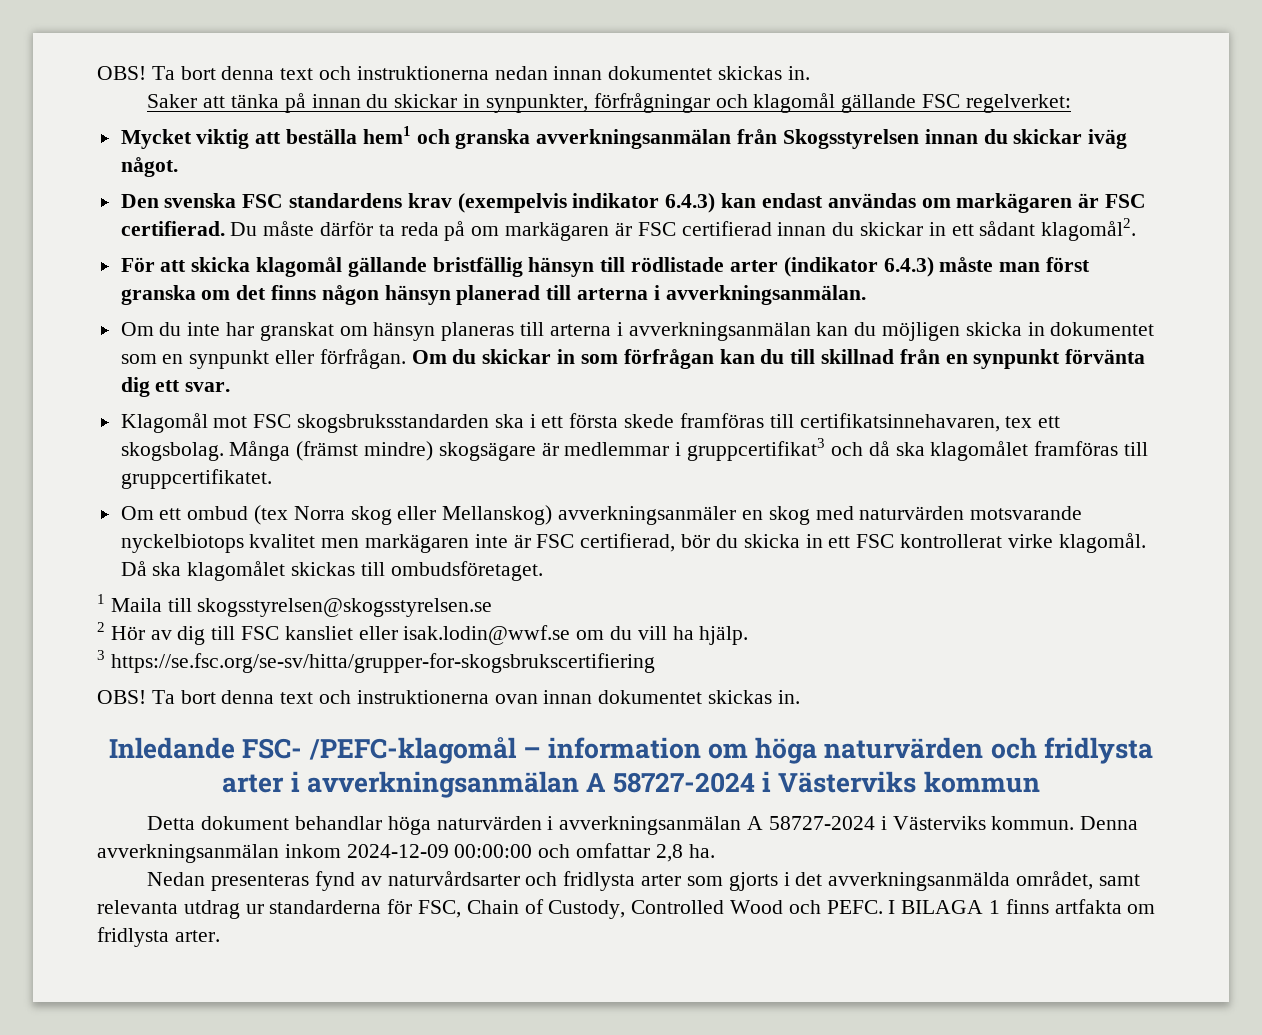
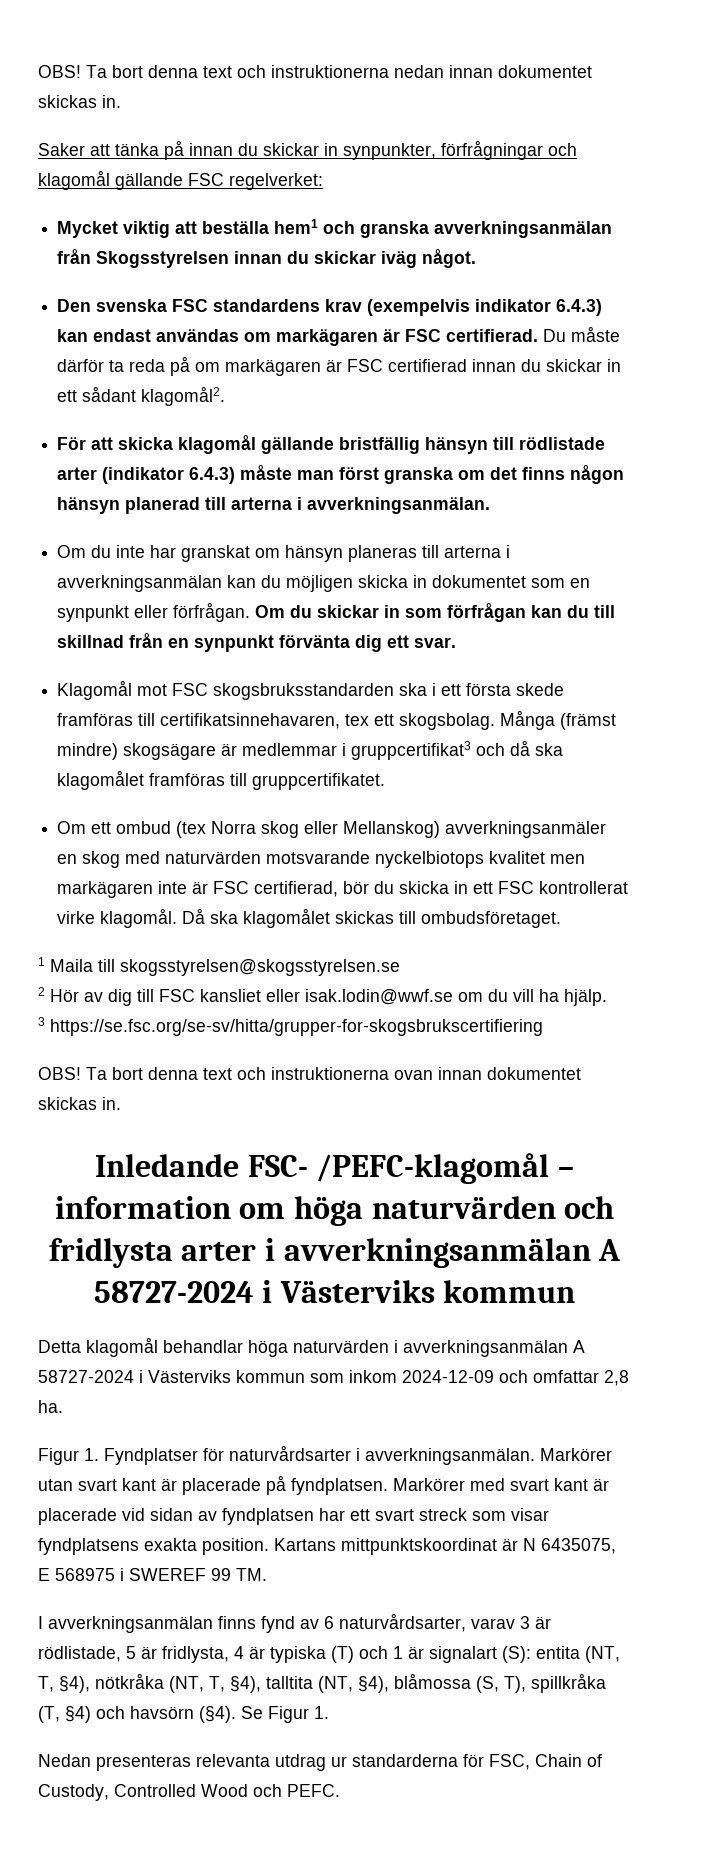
[201,816,290,830] dokument -> [86,1337,158,1357] klagomål
[991,816,1139,830] [97,844,279,863] kommun. Denna avverkningsanmälan -> [236,1370,344,1383] kommun som
[454,844,533,858] 00:00:00 -> (494, 1376) none
[147,871,1140,891] Nedan presenteras fynd av naturvårdsarter och fridlysta arter som gjorts i det avverkningsanmälda området, samt -> [38,1445,612,1465] [38,1475,609,1495] [38,1508,549,1525] [38,1538,616,1555] [38,1568,267,1581] [38,1613,551,1633] [38,1646,620,1663] [38,1673,606,1693] [38,1706,329,1723] [38,1754,191,1771] Figur 1. Fyndplatser för naturvårdsarter i avverkningsanmälan. Markörer utan svart kant är placerade på fyndplatsen. Markörer med svart kant är placerade vid sidan av fyndplatsen har ett svart streck som visar fyndplatsens exakta position. Kartans mittpunktskoordinat är N 6435075, E 568975 i SWEREF 99 TM. // I avverkningsanmälan finns fynd av 6 naturvårdsarter, varav 3 är rödlistade, 5 är fridlysta, 4 är typiska (T) och 1 är signalart (S): entita (NT, T, §4), nötkråka (NT, T, §4), talltita (NT, §4), blåmossa (S, T), spillkråka (T, §4) och havsörn (§4). Se Figur 1. // Nedan presenteras
[888,899,1156,914] [97,927,220,947] I BILAGA 1 finns artfakta om fridlysta arter. -> (340, 1790) none

